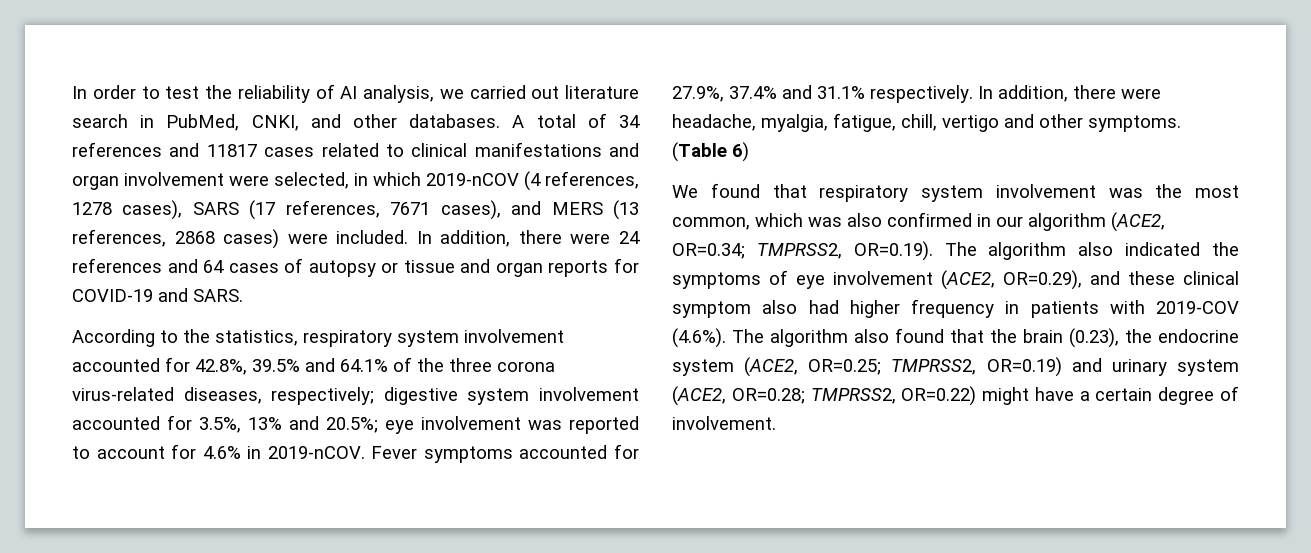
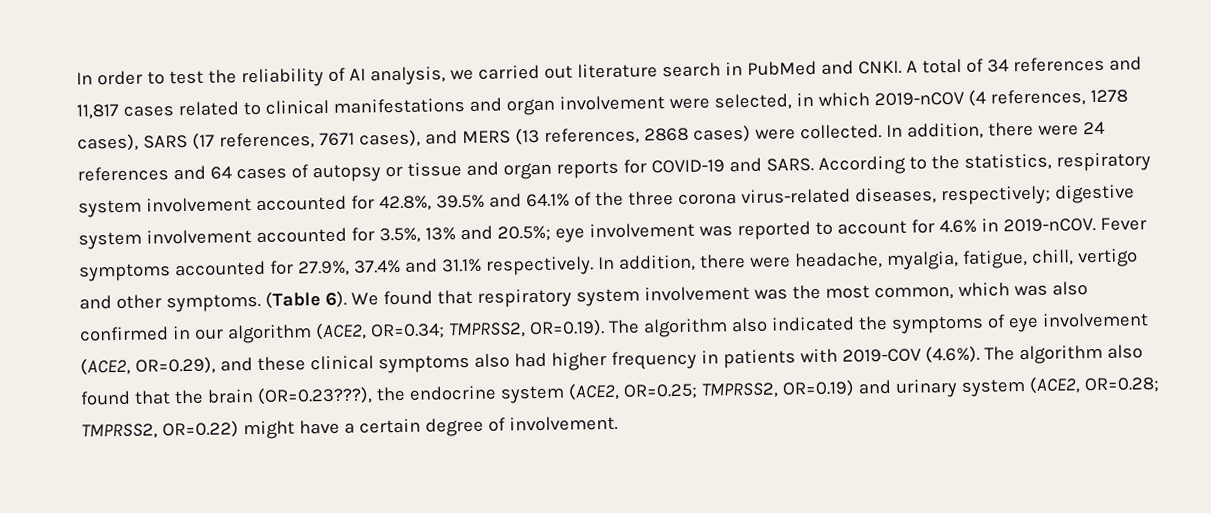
[166,114,501,131] PubMed, CNKI, and other databases. -> [746,60,902,76] PubMed and CNKI.
[206,144,257,157] 11817 -> [76,103,119,120] 11,817
[336,230,409,244] included. -> [799,124,882,140] collected.
(243, 295) // -> (814, 165) none
[732,142,749,162] 6) // -> [324,290,347,309] 6).
[672,301,751,318] symptom -> [377,354,470,374] symptoms
[1069,328,1119,348] (0.23), -> [256,386,373,406] (OR=0.23???),

